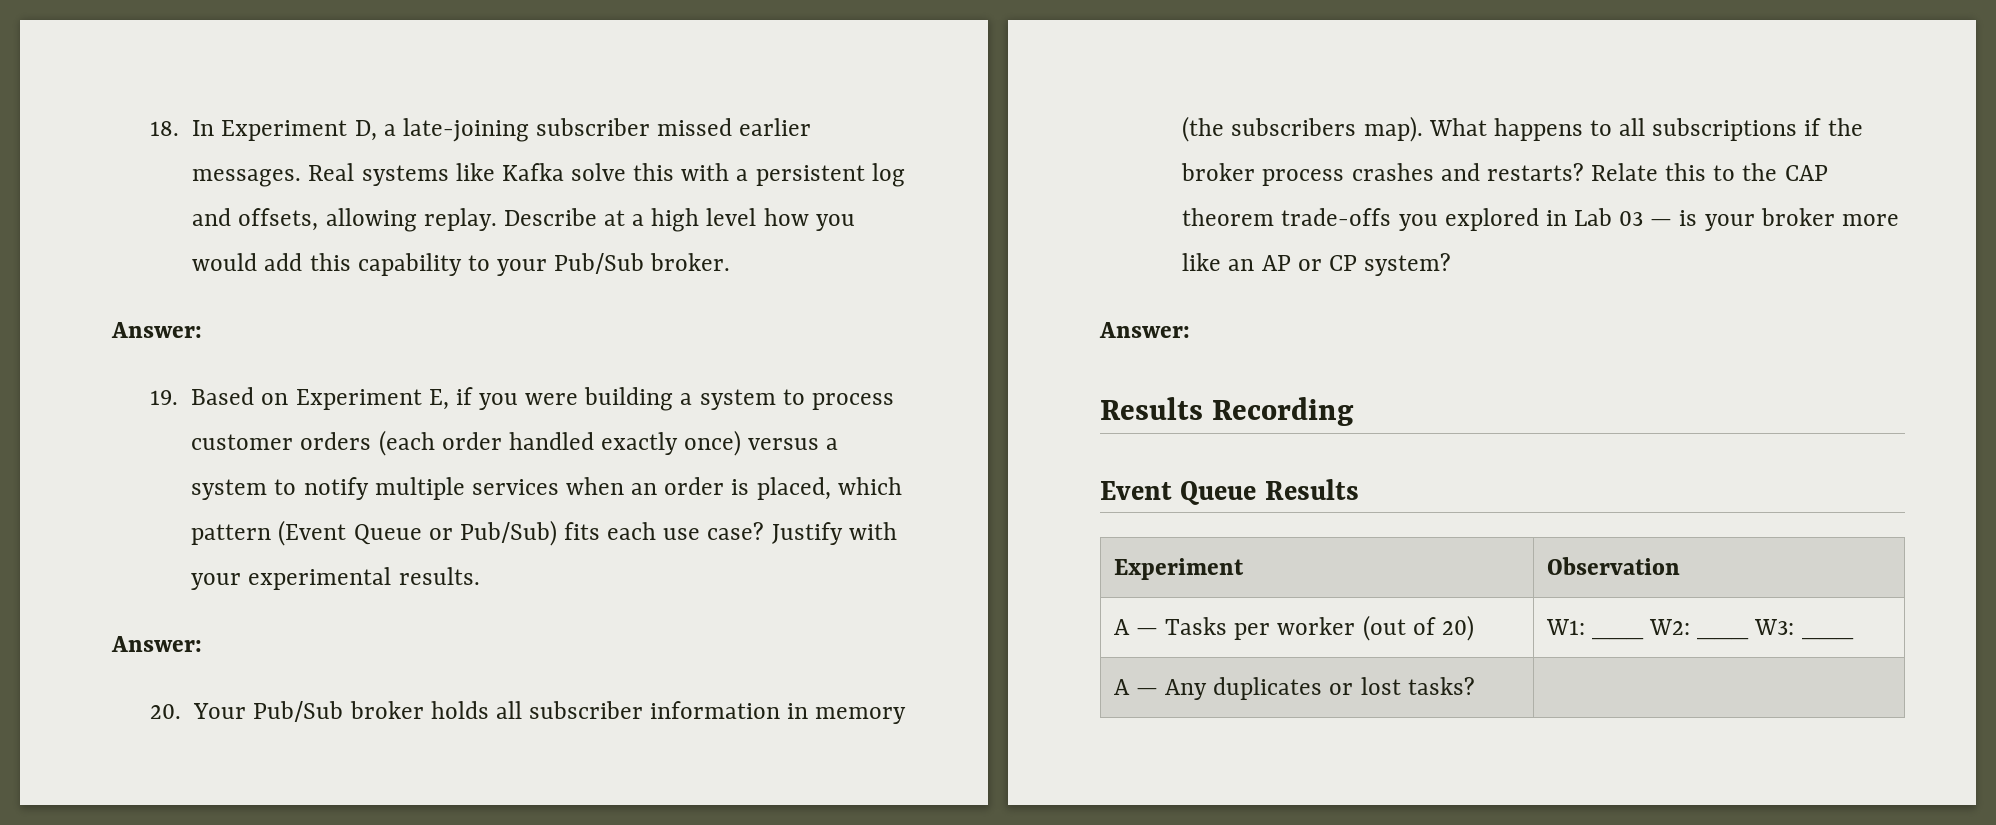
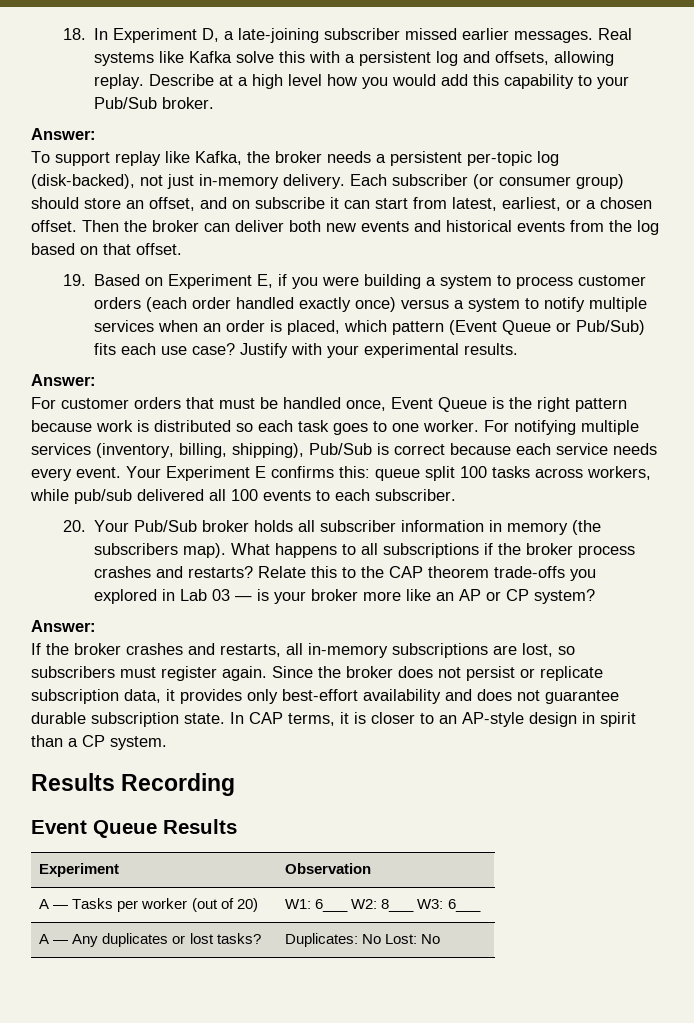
(202, 330) none -> [31,151,559,166] [31,174,624,189] [31,197,652,211] [31,220,659,235] [31,243,182,255] // To support replay like Kafka, the broker needs a persistent per-topic log (disk-backed), not just in-memory delivery. Each subscriber (or consumer group) should store an offset, and on subscribe it can start from latest, earliest, or a chosen offset. Then the broker can deliver both new events and historical events from the log based on that offset.
(202, 644) none -> [31,397,627,412] [31,420,639,435] [31,443,657,458] [31,466,651,481] [30,489,456,504] // For customer orders that must be handled once, Event Queue is the right pattern because work is distributed so each task goes to one worker. For notifying multiple services (inventory, billing, shipping), Pub/Sub is correct because each service needs every event. Your Experiment E confirms this: queue split 100 tasks across workers, while pub/sub delivered all 100 events to each subscriber.
(1190, 330) none -> [31,643,575,658] [31,666,603,681] [31,689,619,704] [31,712,636,727] [31,735,167,750] // If the broker crashes and restarts, all in-memory subscriptions are lost, so subscribers must register again. Since the broker does not persist or replicate subscription data, it provides only best-effort availability and does not guarantee durable subscription state. In CAP terms, it is closer to an AP-style design in spirit than a CP system.
[1591,635,1644,640] [1649,619,1691,635] [1697,635,1750,640] [1754,619,1795,635] [1801,635,1854,640] ___ W2: ___ W3: ___ -> [315,899,481,912] 6___ W2: 8___ W3: 6___
(1475, 686) none -> [285,933,441,947] Duplicates: No Lost: No

